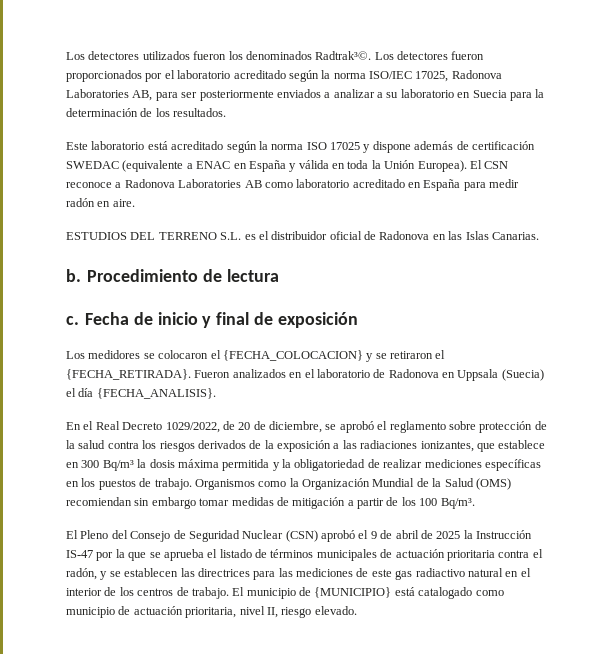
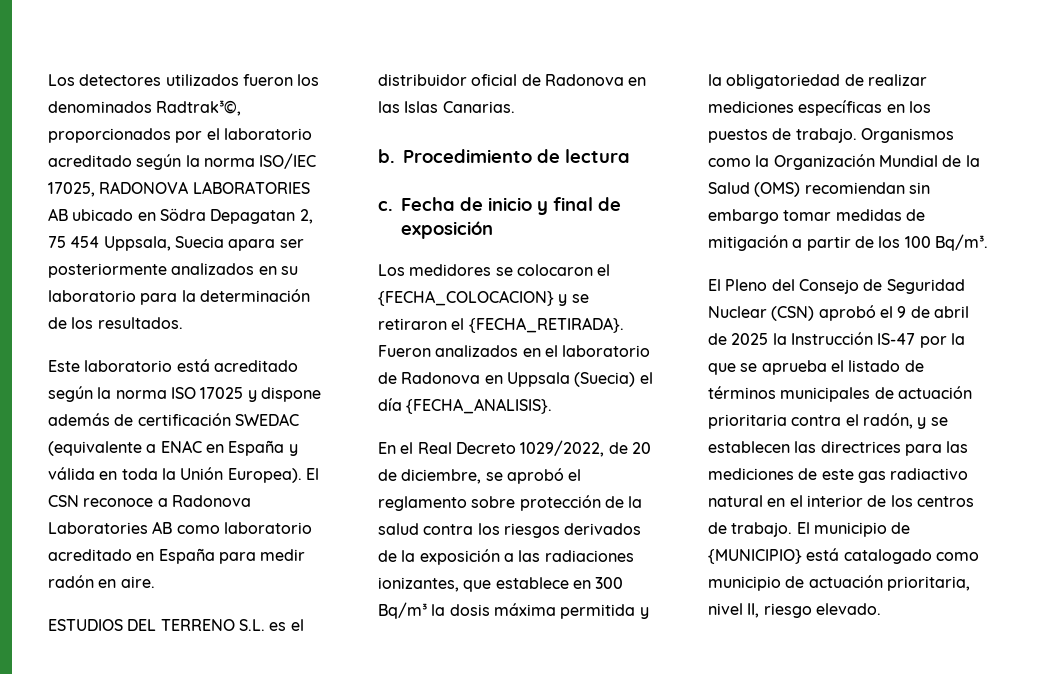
[315,51,485,60] Radtrak³©. Los detectores fueron -> [156,100,242,116] Radtrak³©,
[451,70,502,79] [66,89,507,101] Radonova Laboratories AB, para ser posteriormente enviados a analizar a su laboratorio en Suecia -> [99,181,310,194] [48,208,313,224] [48,236,304,251] [48,263,298,278] [48,290,136,302] RADONOVA LABORATORIES AB ubicado en Södra Depagatan 2, 75 454 Uppsala, Suecia apara ser posteriormente analizados en su laboratorio

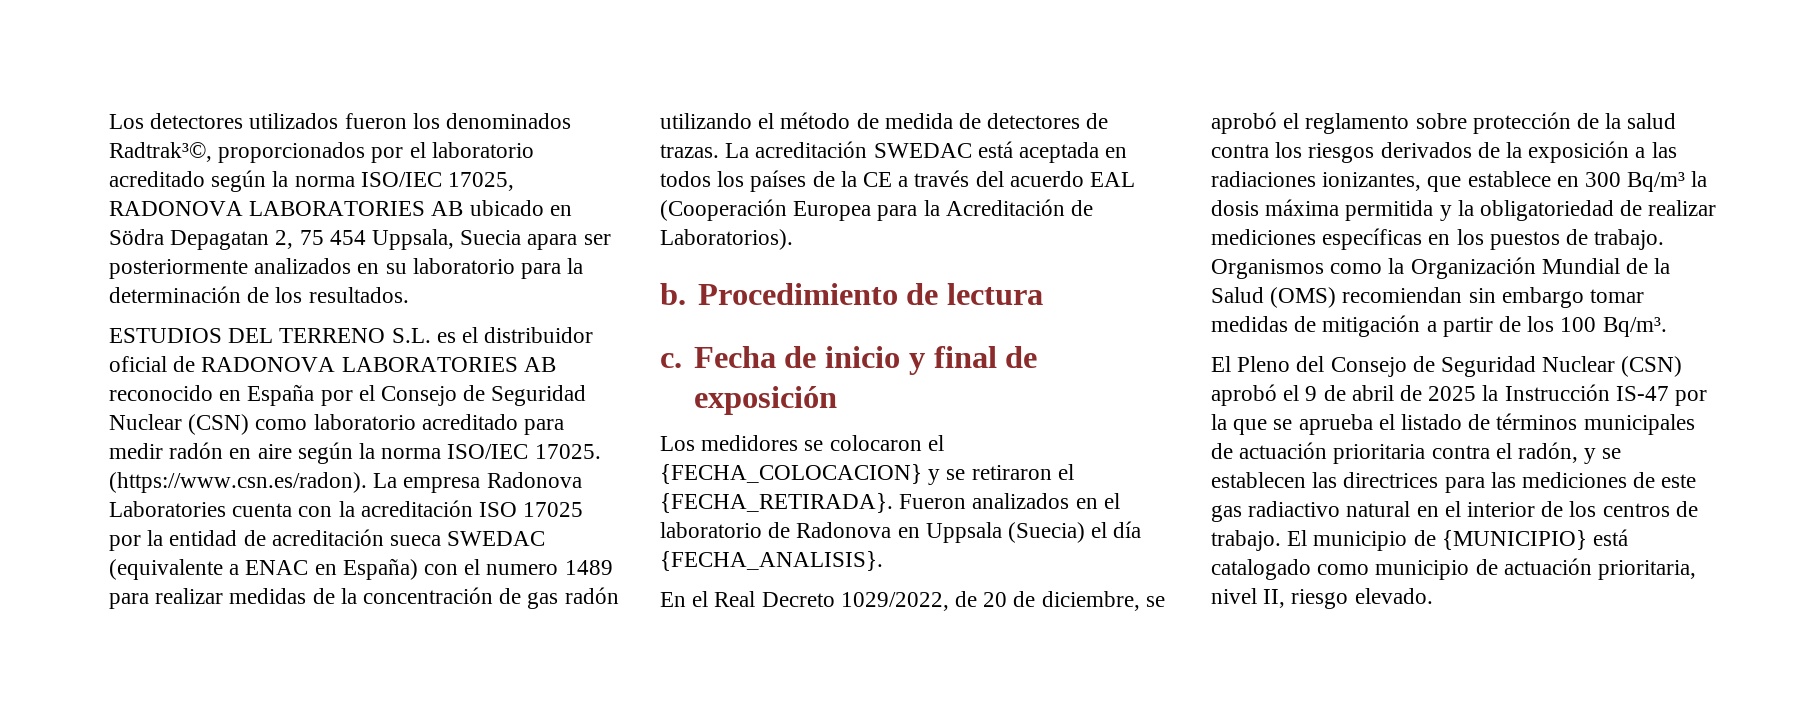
[48,359,298,372] [48,386,321,402] [48,413,299,426] [48,440,298,456] [48,467,319,483] [48,495,251,507] [48,521,312,534] [48,548,306,564] [48,575,155,588] // Este laboratorio está acreditado según la norma ISO 17025 y dispone además de certificación SWEDAC (equivalente a ENAC en España y válida en toda la Unión Europea). El CSN reconoce a Radonova Laboratories AB como laboratorio acreditado en España para medir radón en aire. -> (409, 295) none
[544,74,647,86] [378,101,515,113] Radonova en las Islas Canarias. -> [201,357,556,372] [109,384,587,406] [109,414,565,435] [109,442,601,464] [109,472,582,493] [109,500,584,517] [109,529,546,551] [109,558,613,580] [109,587,619,609] [660,112,1109,129] [660,141,1128,163] [660,170,1136,192] [660,199,1094,221] [660,229,793,250] RADONOVA LABORATORIES AB reconocido en España por el Consejo de Seguridad Nuclear (CSN) como laboratorio acreditado para medir radón en aire según la norma ISO/IEC 17025. (https://www.csn.es/radon). La empresa Radonova Laboratories cuenta con la acreditación ISO 17025 por la entidad de acreditación sueca SWEDAC (equivalente a ENAC en España) con el numero 1489 para realizar medidas de la concentración de gas radón utilizando el método de medida de detectores de trazas. La acreditación SWEDAC está aceptada en todos los países de la CE a través del acuerdo EAL (Cooperación Europea para la Acreditación de Laboratorios).

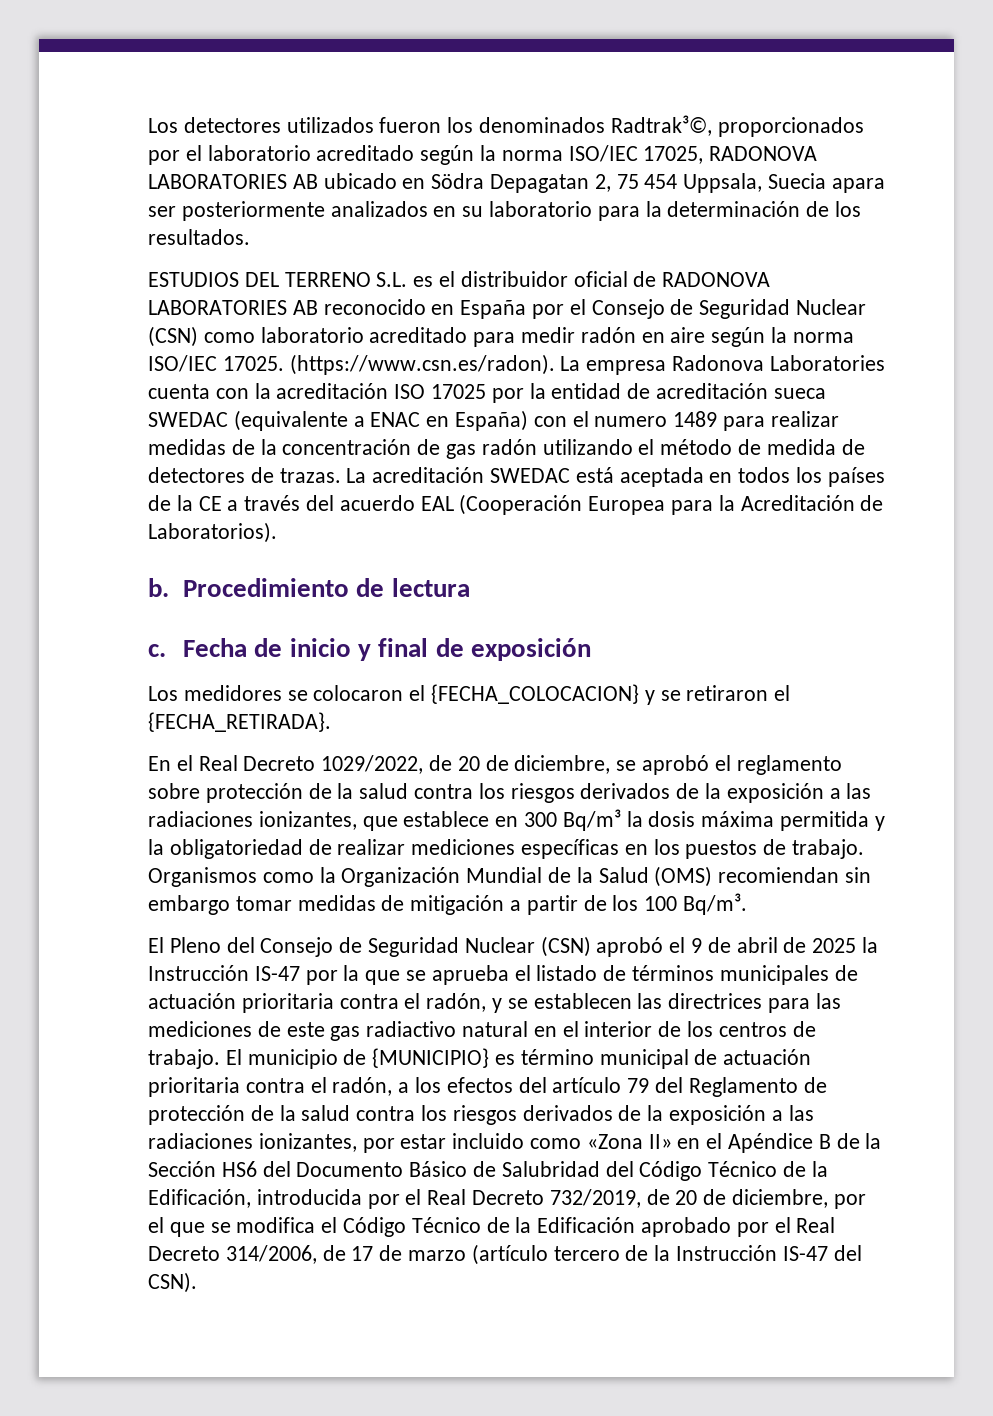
[899,493,1120,509] [660,521,1142,543] [660,551,883,571] Fueron analizados en el laboratorio de Radonova en Uppsala (Suecia) el día {FECHA_ANALISIS}. -> (331, 722) none
[1593,529,1629,546] [1211,558,1697,580] [1211,588,1433,609] está catalogado como municipio de actuación prioritaria, nivel II, riesgo elevado. -> [495,1049,812,1069] [148,1077,827,1097] [148,1105,814,1125] [148,1133,882,1153] [148,1161,828,1181] [148,1189,866,1209] [148,1217,836,1237] [148,1244,862,1265] [148,1272,197,1293] es término municipal de actuación prioritaria contra el radón, a los efectos del artículo 79 del Reglamento de protección de la salud contra los riesgos derivados de la exposición a las radiaciones ionizantes, por estar incluido como «Zona II» en el Apéndice B de la Sección HS6 del Documento Básico de Salubridad del Código Técnico de la Edificación, introducida por el Real Decreto 732/2019, de 20 de diciembre, por el que se modifica el Código Técnico de la Edificación aprobado por el Real Decreto 314/2006, de 17 de marzo (artículo tercero de la Instrucción IS-47 del CSN).

